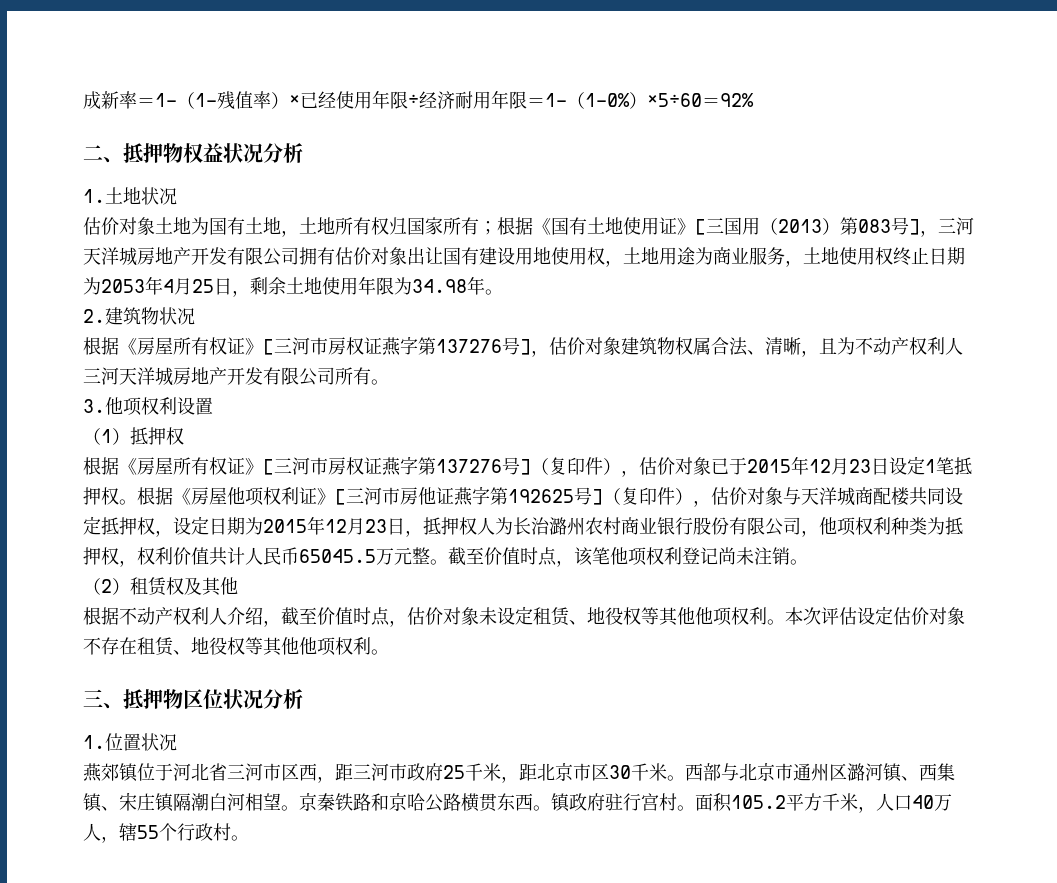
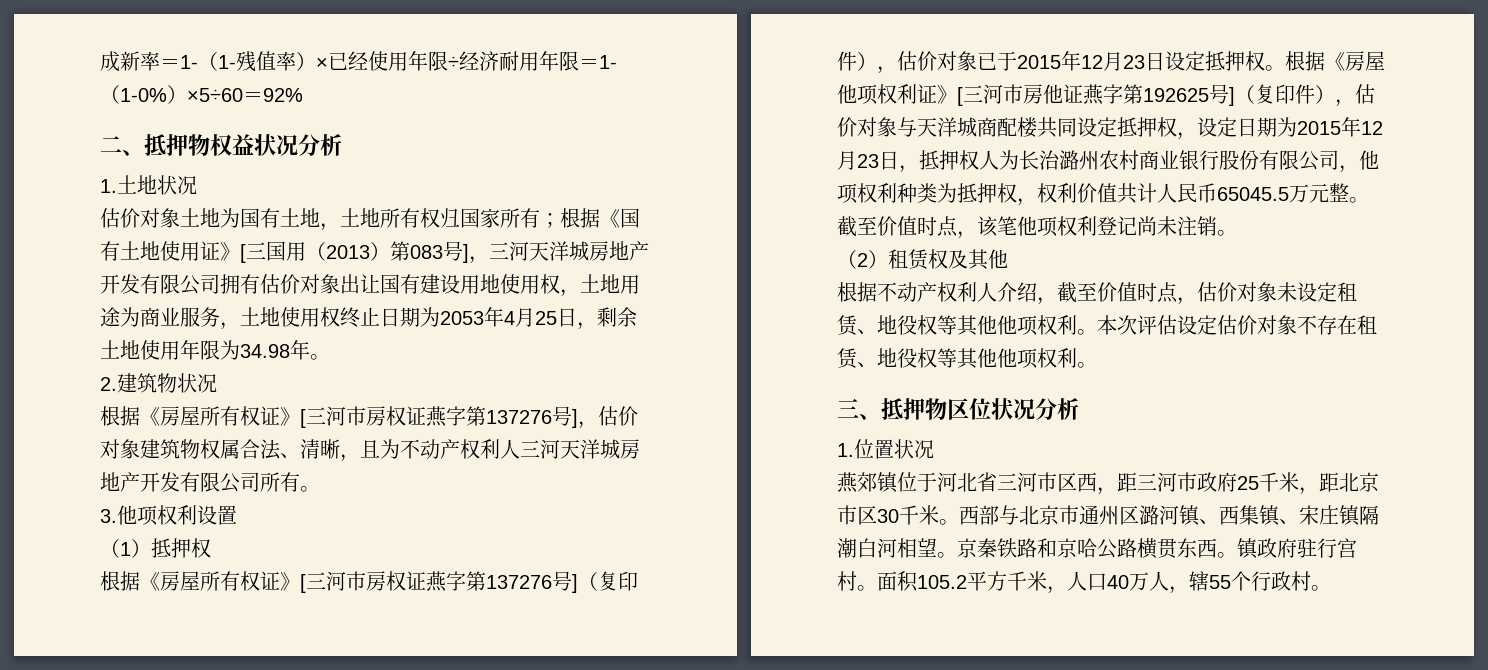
[925,457,954,475] 1笔 -> (1205, 61) none

